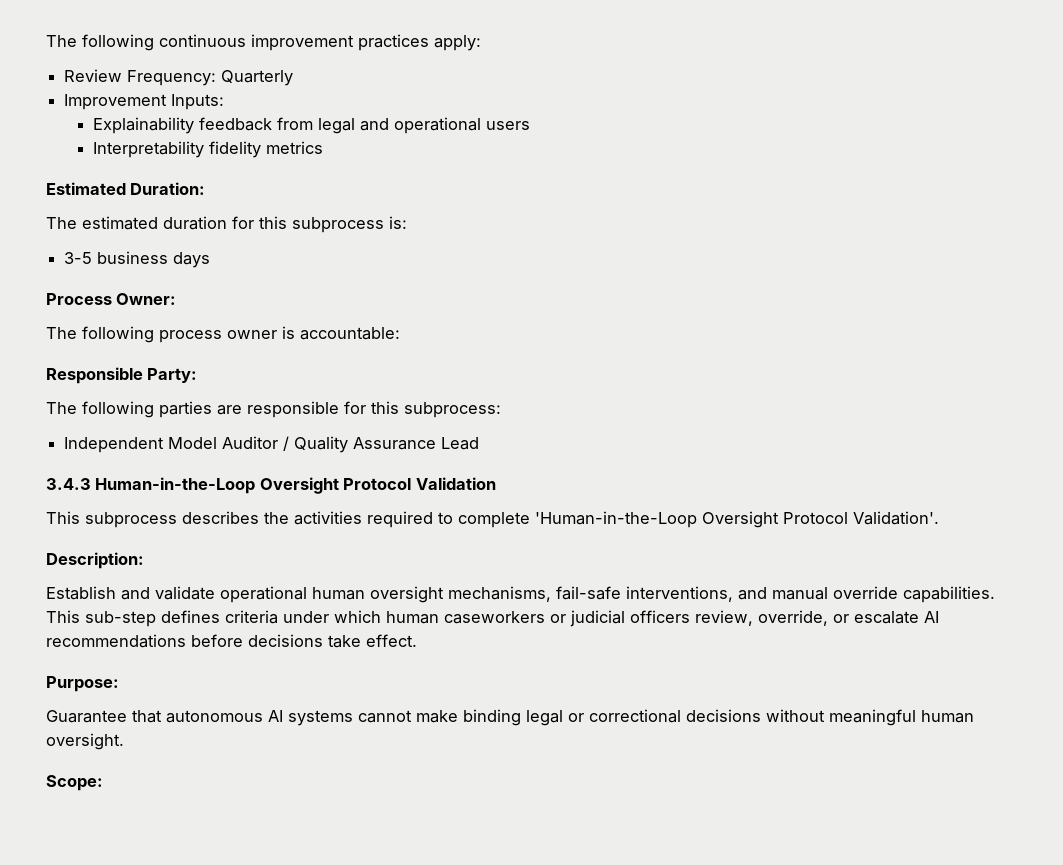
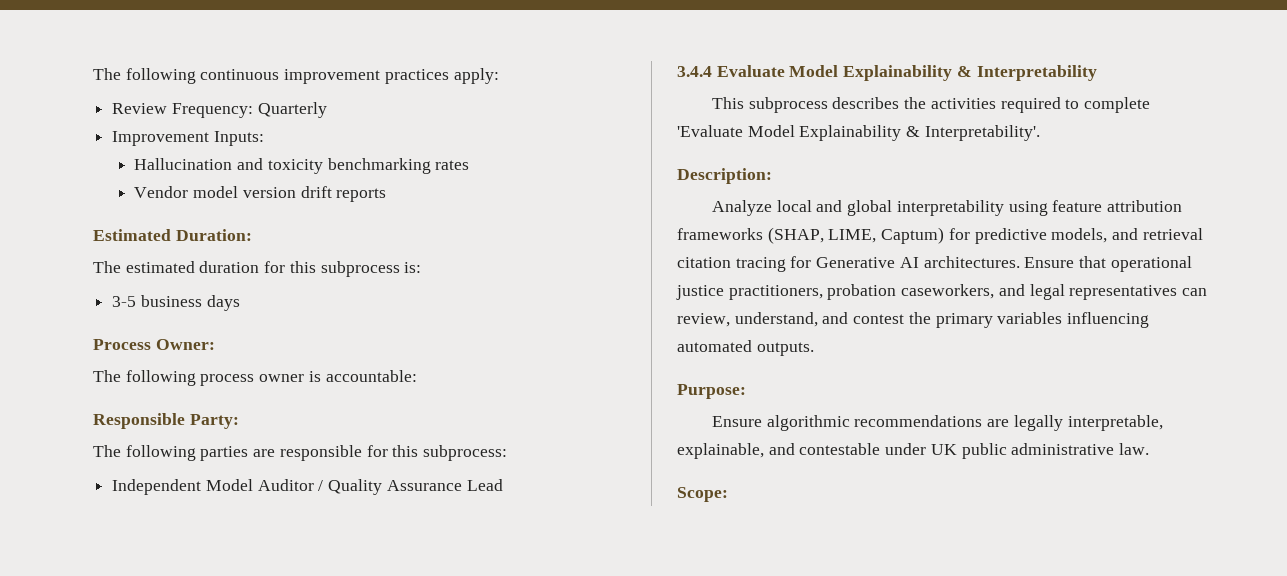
[92,117,530,134] [92,141,323,158] Explainability feedback from legal and operational users // Interpretability fidelity metrics -> [134,158,470,174] [134,186,387,202] Hallucination and toxicity benchmarking rates // Vendor model version drift reports
[46,477,496,494] 3.4.3 Human-in-the-Loop Oversight Protocol Validation -> [677,65,1097,81] 3.4.4 Evaluate Model Explainability & Interpretability
[535,511,939,528] [46,552,144,569] [46,586,995,603] [46,610,939,627] [46,634,417,648] [46,676,119,692] [46,709,974,726] [46,733,124,750] 'Human-in-the-Loop Oversight Protocol Validation'. // Description: // Establish and validate operational human oversight mechanisms, fail-safe interventions, and manual override capabilities. This sub-step defines criteria under which human caseworkers or judicial officers review, override, or escalate AI recommendations before decisions take effect. // Purpose: // Guarantee that autonomous AI systems cannot make binding legal or correctional decisions without meaningful human oversight. -> [677,125,1040,141] [677,168,772,184] [711,200,1183,216] [677,227,1203,244] [677,256,1192,272] [676,284,1208,300] [677,312,1150,328] [677,340,814,356] [677,384,746,399] [711,415,1163,431] [677,443,1150,459] 'Evaluate Model Explainability & Interpretability'. // Description: // Analyze local and global interpretability using feature attribution frameworks (SHAP, LIME, Captum) for predictive models, and retrieval citation tracing for Generative AI architectures. Ensure that operational justice practitioners, probation caseworkers, and legal representatives can review, understand, and contest the primary variables influencing automated outputs. // Purpose: // Ensure algorithmic recommendations are legally interpretable, explainable, and contestable under UK public administrative law.

